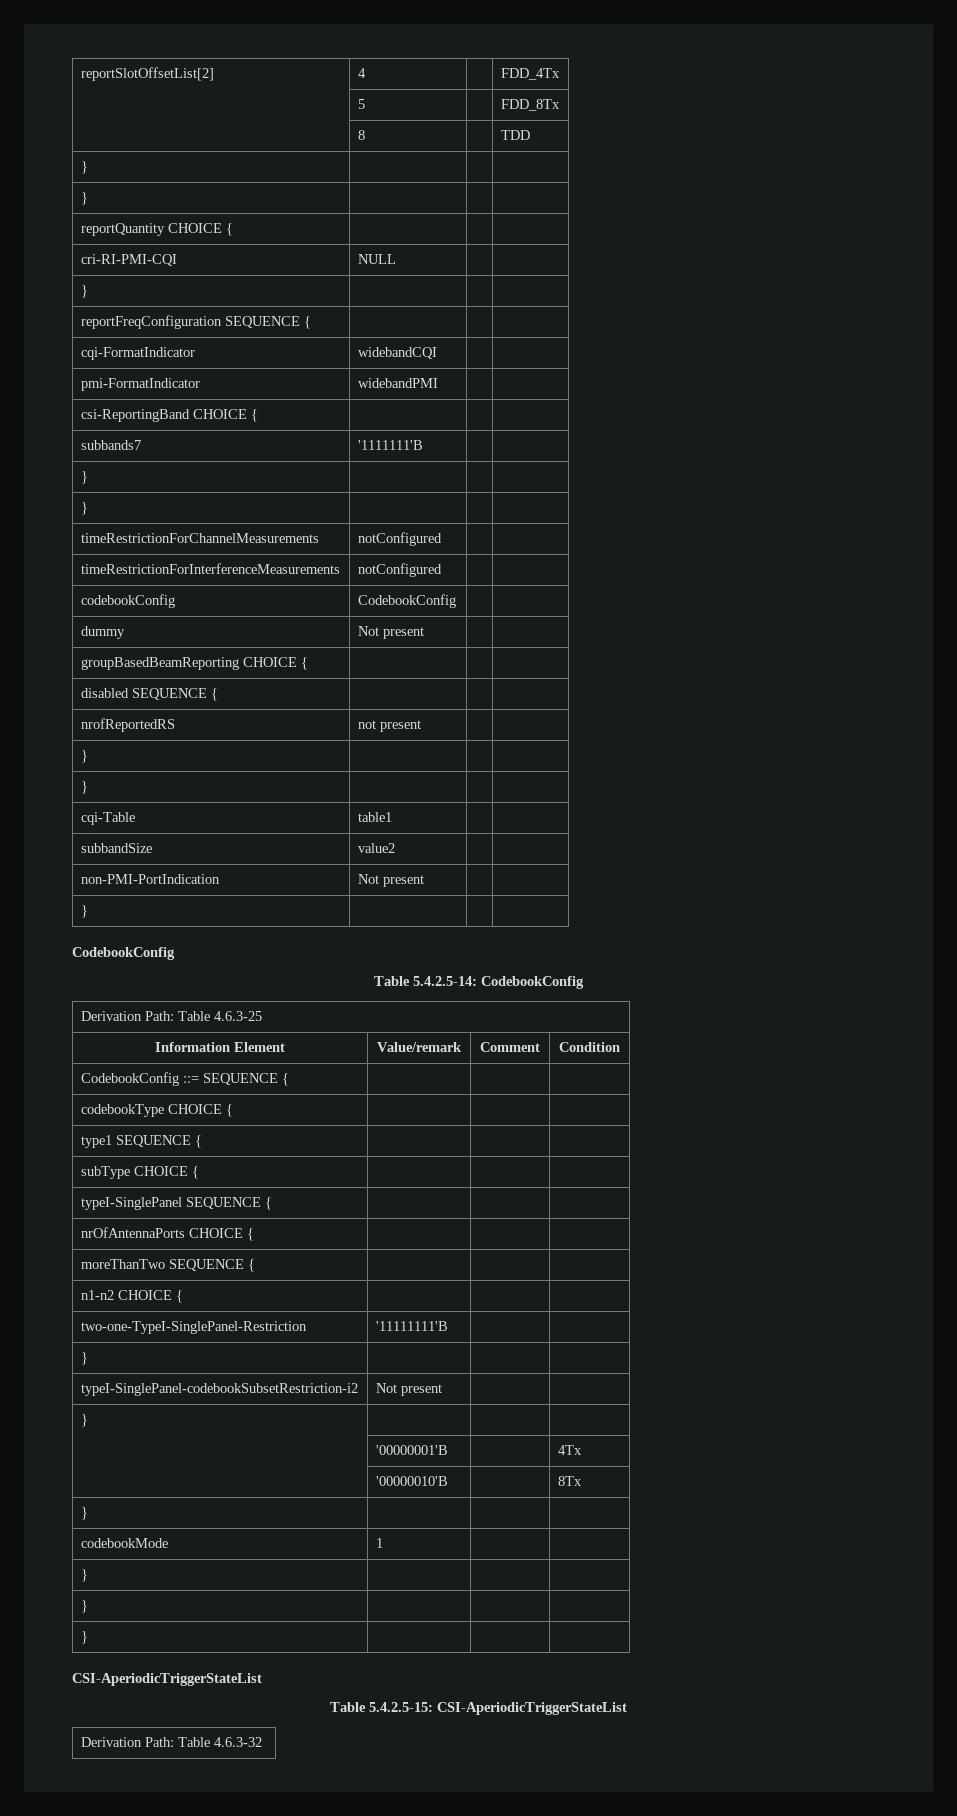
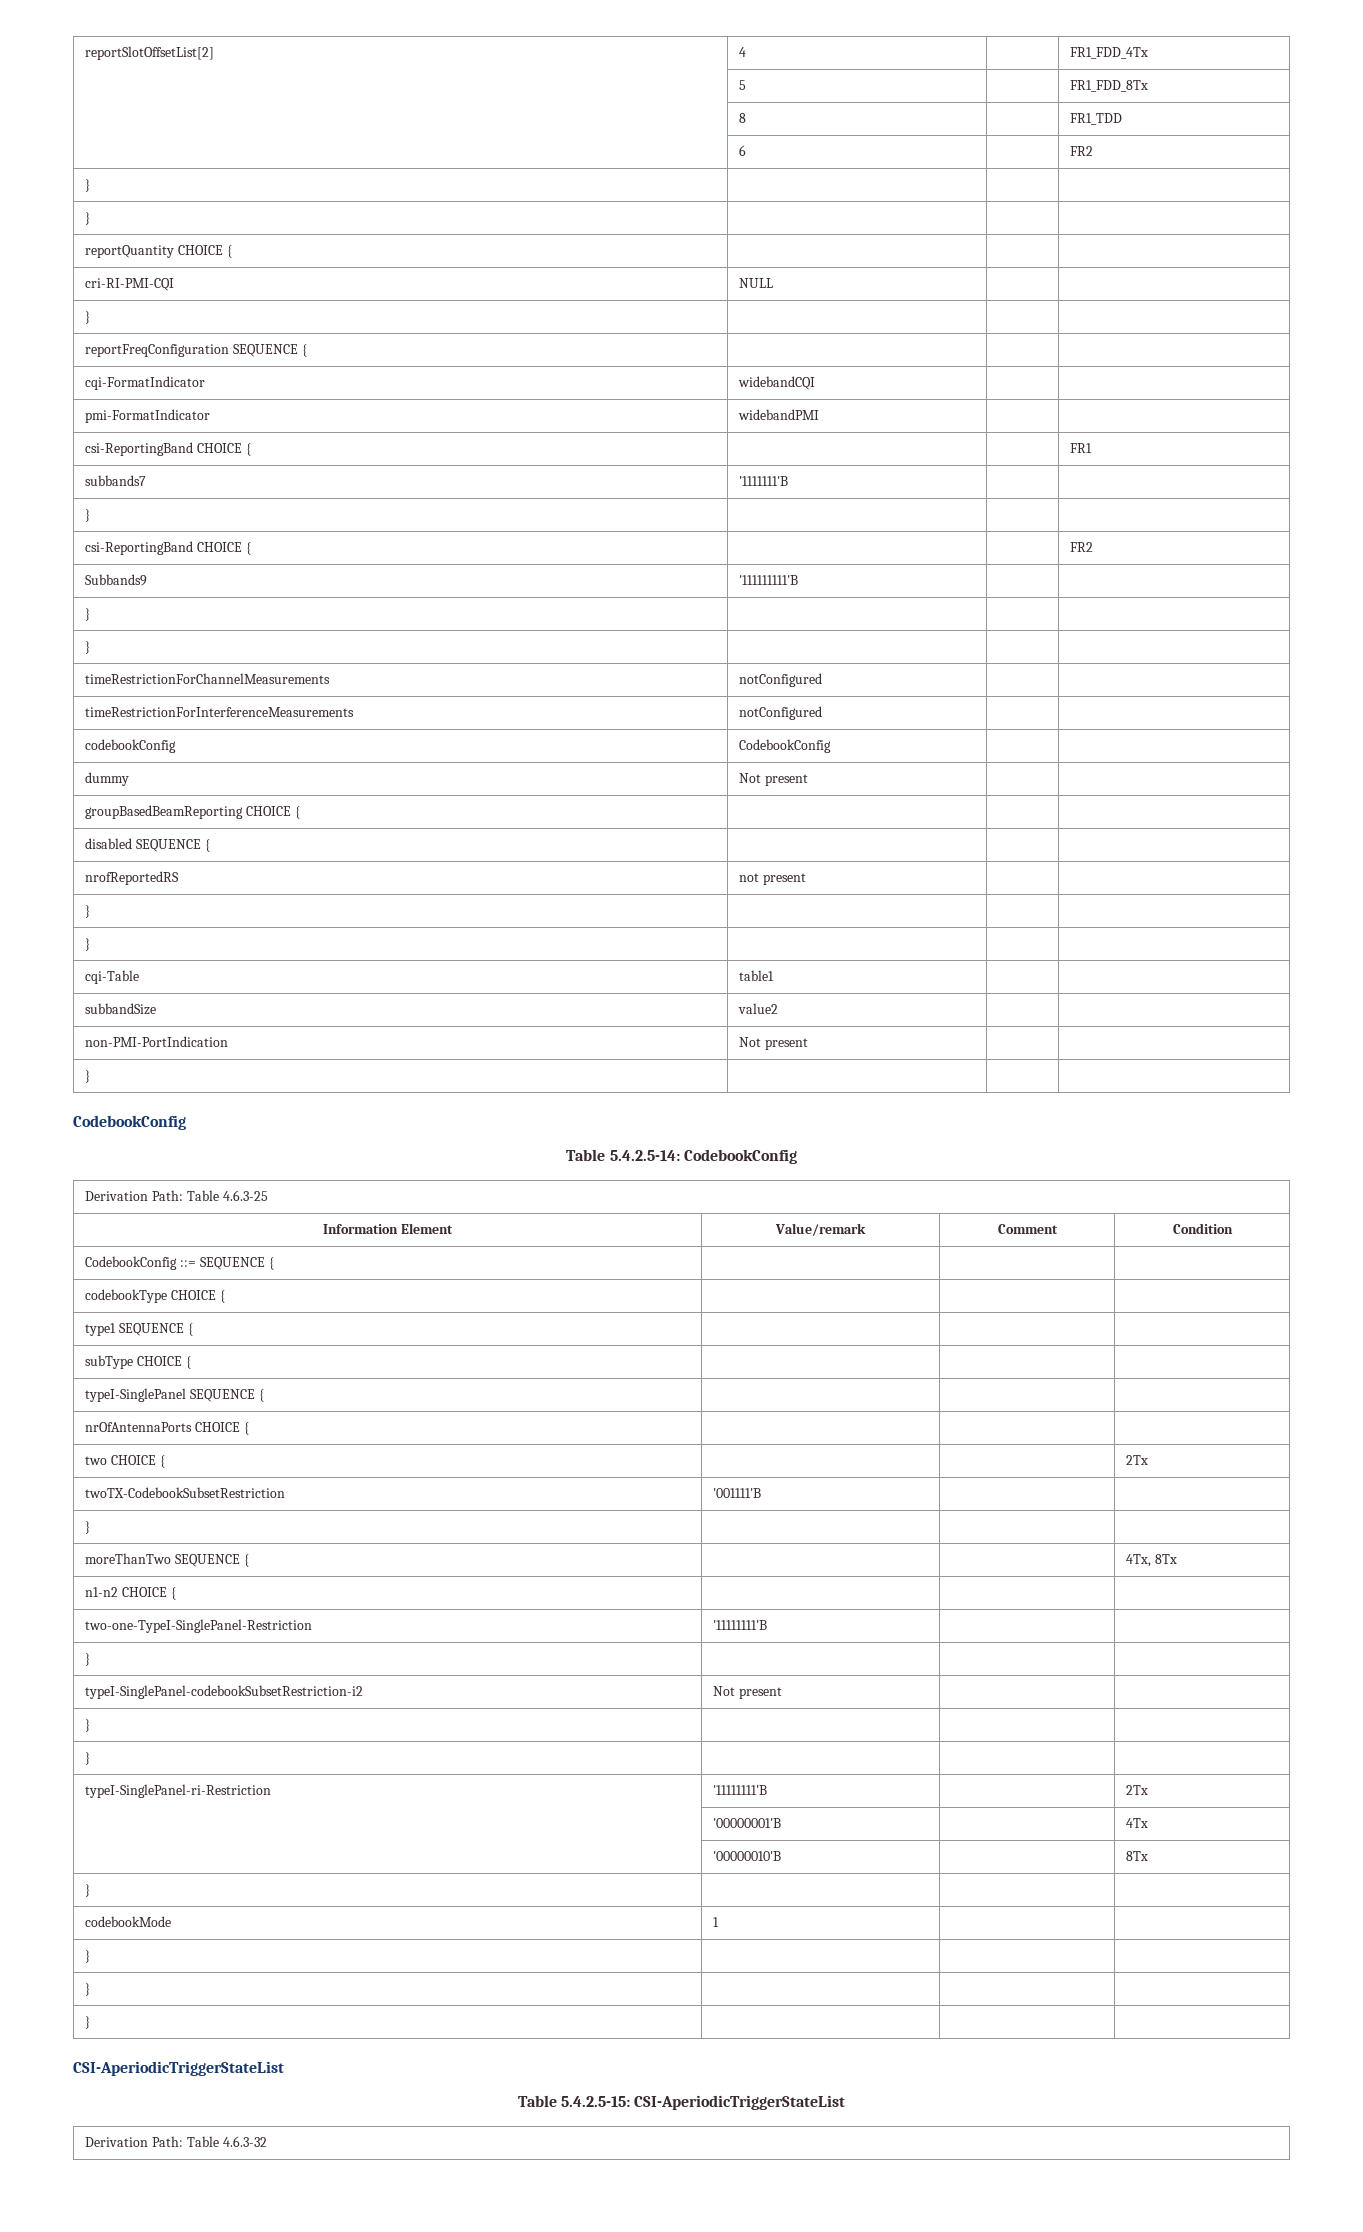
[500,68,560,80] FDD_4Tx -> [1070,47,1149,59] FR1_FDD_4Tx
[500,99,560,111] FDD_8Tx -> [1070,80,1149,92] FR1_FDD_8Tx
[500,130,530,140] TDD -> [1070,113,1123,125] [739,145,747,156] [1070,146,1094,156] FR1_TDD // | 6 | | FR2
(258, 415) none -> [1070,443,1093,453] FR1
(88, 477) none -> [85,541,251,555] [1070,542,1094,552] [85,574,148,586] [739,575,799,585] [85,608,91,621] // csi-ReportingBand CHOICE { | | | FR2 // Subbands9 | '111111111'B | | // } | | |
(254, 1234) none -> [85,1455,165,1468] [1126,1455,1149,1465] [85,1487,286,1498] [713,1488,762,1498] [85,1521,91,1534] // two CHOICE { | | | 2Tx // twoTX-CodebookSubsetRestriction | '001111'B | | // } | | |
(255, 1265) none -> [1126,1554,1177,1567] 4Tx, 8Tx
(88, 1420) none -> [85,1752,91,1765] [85,1784,272,1798] [713,1785,768,1795] [1126,1785,1149,1795] // } | | | // typeI-SinglePanel-ri-Restriction | '11111111'B | | 2Tx

